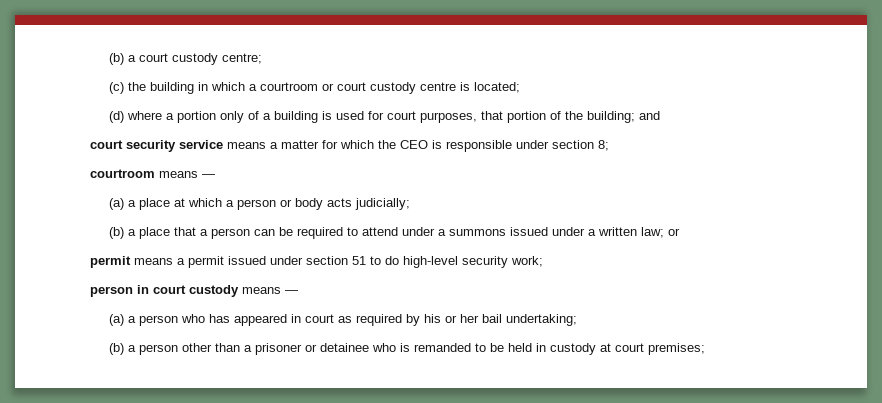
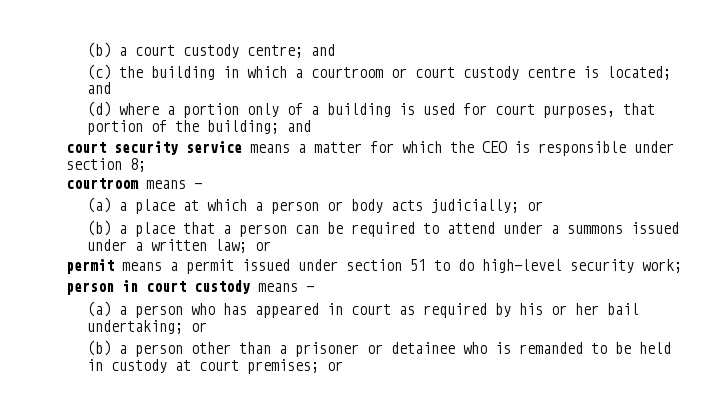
(262, 58) none -> [311,44,336,56] and
(520, 87) none -> [87,82,112,94] and
(410, 204) none -> [527,201,544,211] or
(577, 320) none -> [191,322,208,332] or
(705, 349) none -> [327,361,344,371] or

